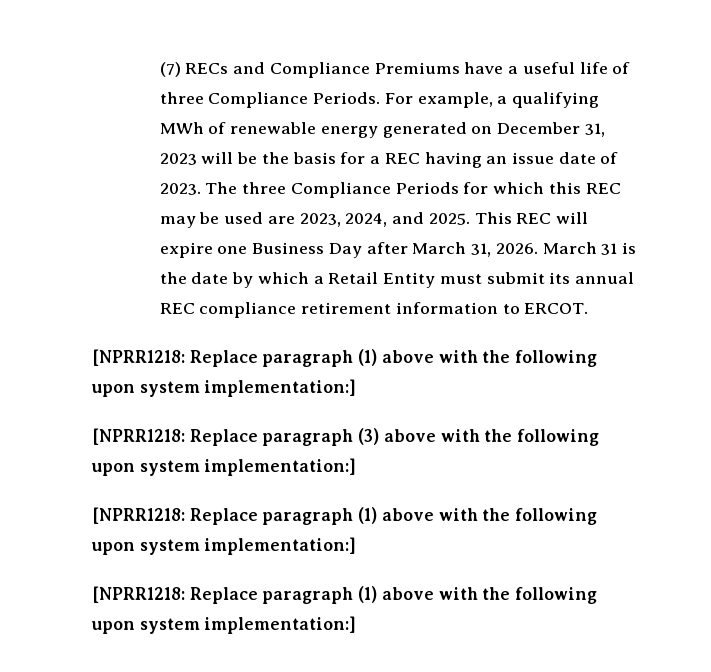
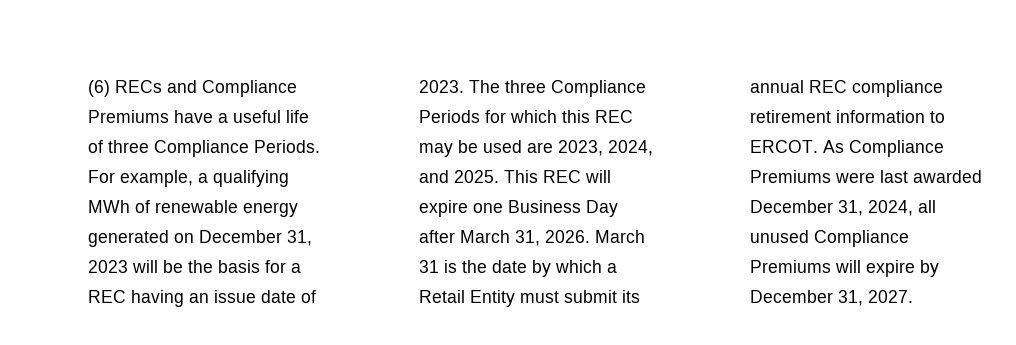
[159,62,181,77] (7) -> [87,80,110,97] (6)
[92,349,598,367] [91,379,357,397] [92,428,600,446] [91,458,357,476] [92,507,598,525] [91,537,357,555] [92,586,598,604] [91,616,357,634] // [NPRR1218: Replace paragraph (1) above with the following upon system implementation:] // [NPRR1218: Replace paragraph (3) above with the following upon system implementation:] // [NPRR1218: Replace paragraph (1) above with the following upon system implementation:] // [NPRR1218: Replace paragraph (1) above with the following upon system implementation:] -> [822,140,944,157] [749,170,982,183] [749,200,936,216] [749,230,909,247] [749,260,939,277] [749,290,913,306] As Compliance Premiums were last awarded December 31, 2024, all unused Compliance Premiums will expire by December 31, 2027.

